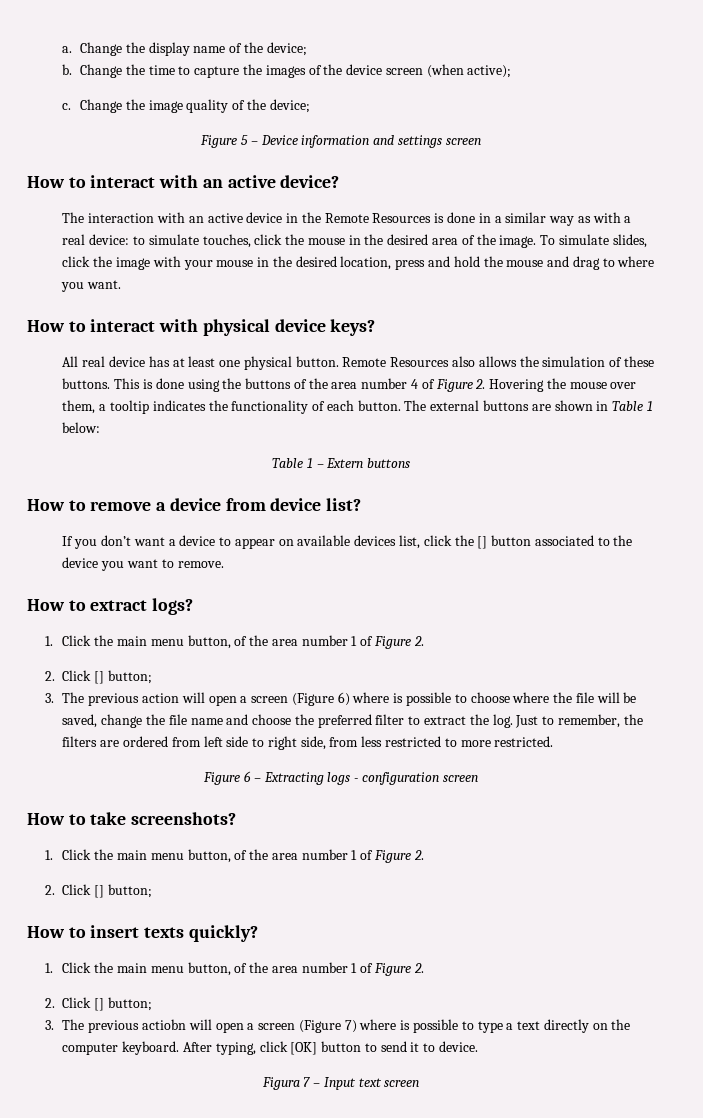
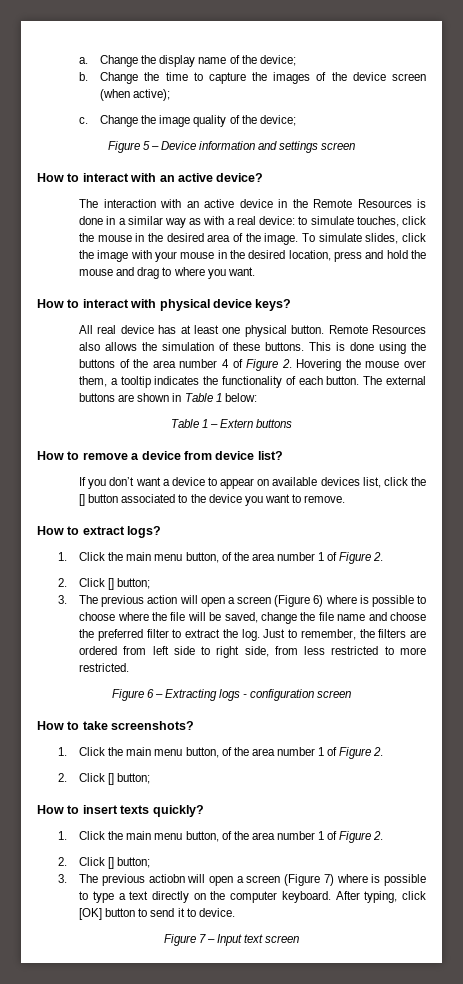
[261,1077,300,1090] Figura -> [163,934,196,946] Figure

